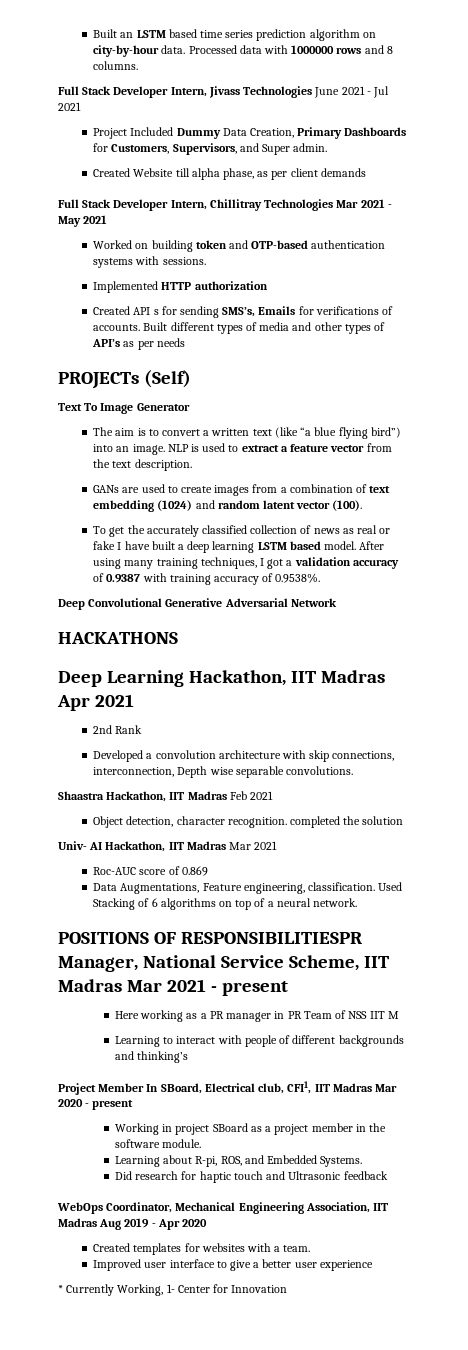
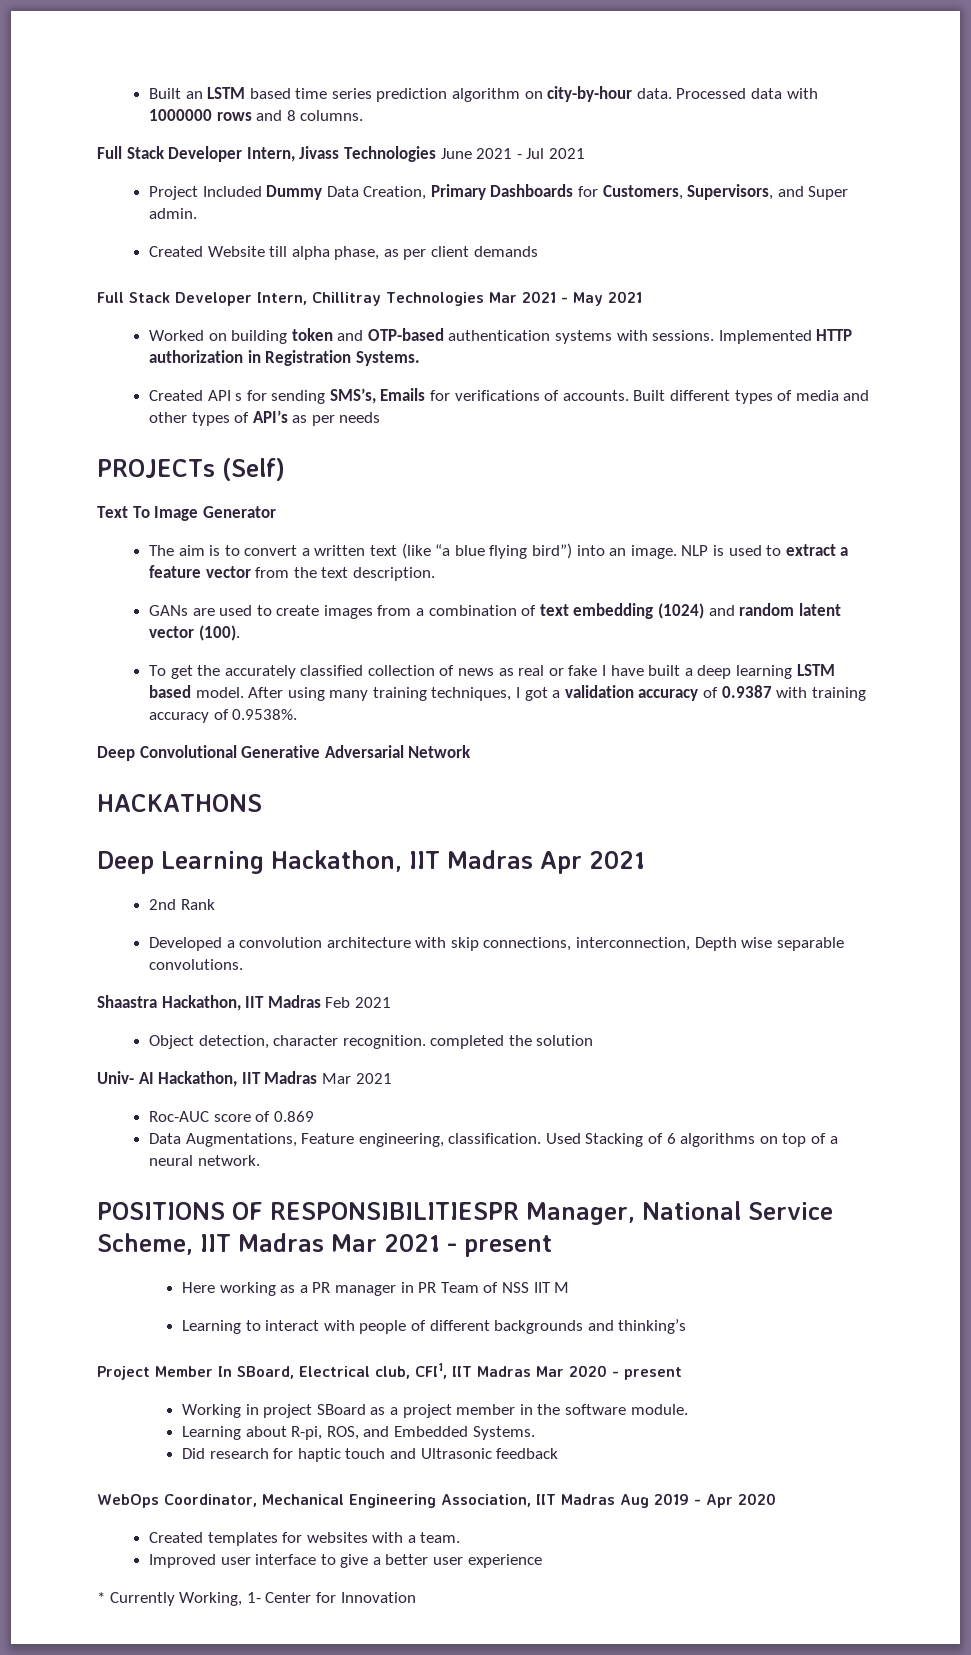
(206, 261) // -> (715, 335) none
(268, 285) none -> [247,350,420,366] in Registration Systems.

